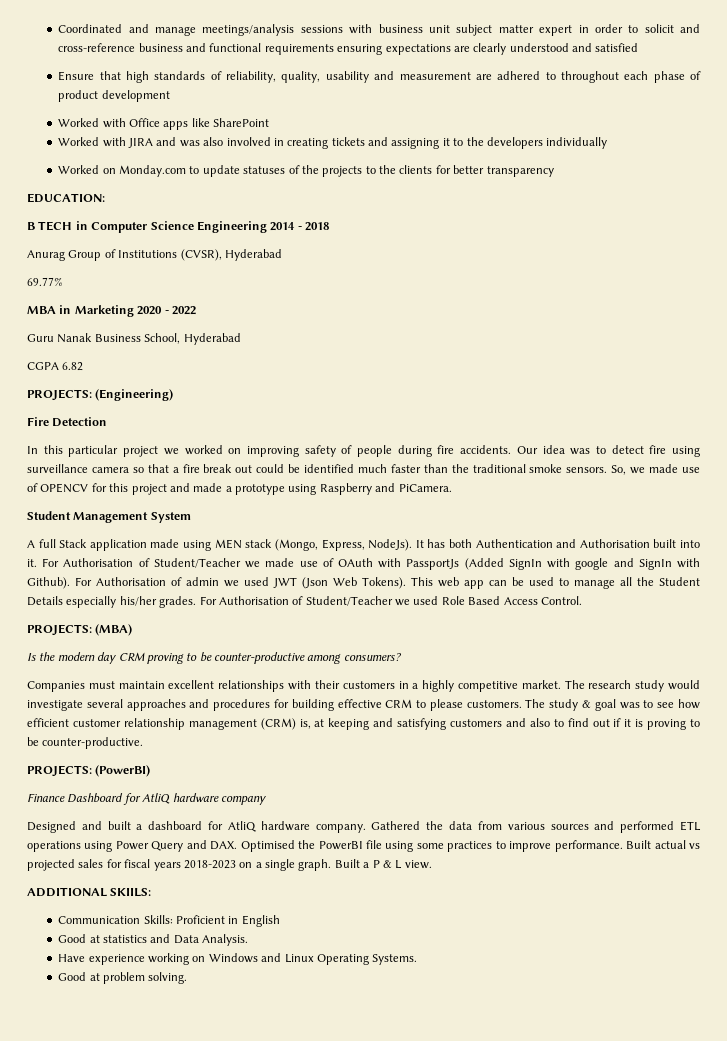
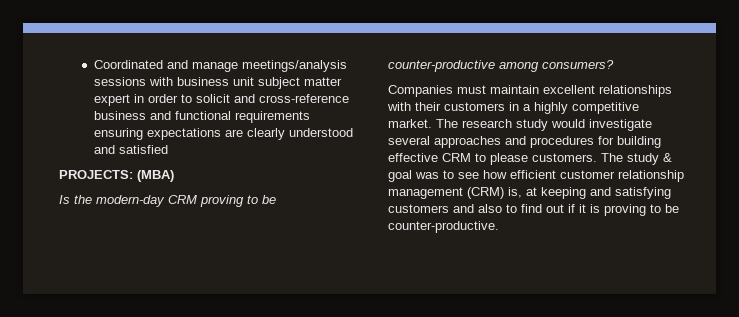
[58,71,701,83] [58,90,170,102] [58,118,270,130] [58,137,608,149] [58,165,554,177] [27,193,105,203] [27,221,329,233] [27,249,282,261] [27,277,63,286] [27,305,196,317] [27,333,241,345] [27,362,84,371] [27,389,174,401] [27,417,108,427] [27,445,701,457] [27,464,701,475] [27,483,452,495] [27,511,191,523] [27,539,700,551] [27,558,700,570] [27,577,700,589] [27,596,582,608] // Ensure that high standards of reliability, quality, usability and measurement are adhered to throughout each phase of product development // Worked with Office apps like SharePoint // Worked with JIRA and was also involved in creating tickets and assigning it to the developers individually // Worked on Monday.com to update statuses of the projects to the clients for better transparency // EDUCATION: // B TECH in Computer Science Engineering 2014 - 2018 // Anurag Group of Institutions (CVSR), Hyderabad // 69.77% // MBA in Marketing 2020 - 2022 // Guru Nanak Business School, Hyderabad // CGPA 6.82 // PROJECTS: (Engineering) // Fire Detection // In this particular project we worked on improving safety of people during fire accidents. Our idea was to detect fire using surveillance camera so that a fire break out could be identified much faster than the traditional smoke sensors. So, we made use of OPENCV for this project and made a prototype using Raspberry and PiCamera. // Student Management System // A full Stack application made using MEN stack (Mongo, Express, NodeJs). It has both Authentication and Authorisation built into it. For Authorisation of Student/Teacher we made use of OAuth with PassportJs (Added SignIn with google and SignIn with Github). For Authorisation of admin we used JWT (Json Web Tokens). This web app can be used to manage all the Student Details especially his/her grades. For Authorisation of Student/Teacher we used Role Based Access Control. -> (168, 149) none
[57,652,117,664] modern day -> [96,195,165,207] modern-day
[27,765,151,777] [27,793,266,805] [27,821,702,833] [27,840,701,852] [27,859,432,871] [27,887,152,897] [58,915,280,927] [58,934,249,946] [58,953,418,965] [58,972,188,984] // PROJECTS: (PowerBI) // Finance Dashboard for AtliQ hardware company // Designed and built a dashboard for AtliQ hardware company. Gathered the data from various sources and performed ETL operations using Power Query and DAX. Optimised the PowerBI file using some practices to improve performance. Built actual vs projected sales for fiscal years 2018-2023 on a single graph. Built a P & L view. // ADDITIONAL SKIILS: // Communication Skills: Proficient in English // Good at statistics and Data Analysis. // Have experience working on Windows and Linux Operating Systems. // Good at problem solving. -> (499, 227) none

